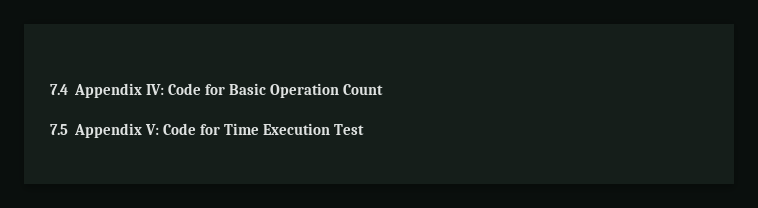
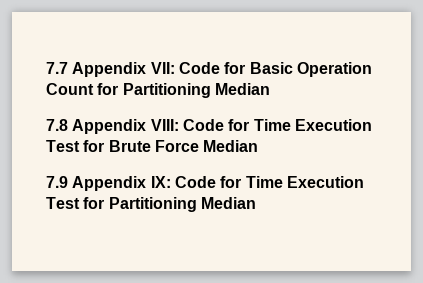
[50,83,164,98] 7.4 Appendix IV: -> [46,62,175,77] 7.7 Appendix VII:
[50,123,364,138] // 7.5 Appendix V: Code for Time Execution Test -> [97,83,270,98] [46,119,372,134] [46,140,259,152] [46,176,364,191] [46,197,256,212] for Partitioning Median // 7.8 Appendix VIII: Code for Time Execution Test for Brute Force Median // 7.9 Appendix IX: Code for Time Execution Test for Partitioning Median

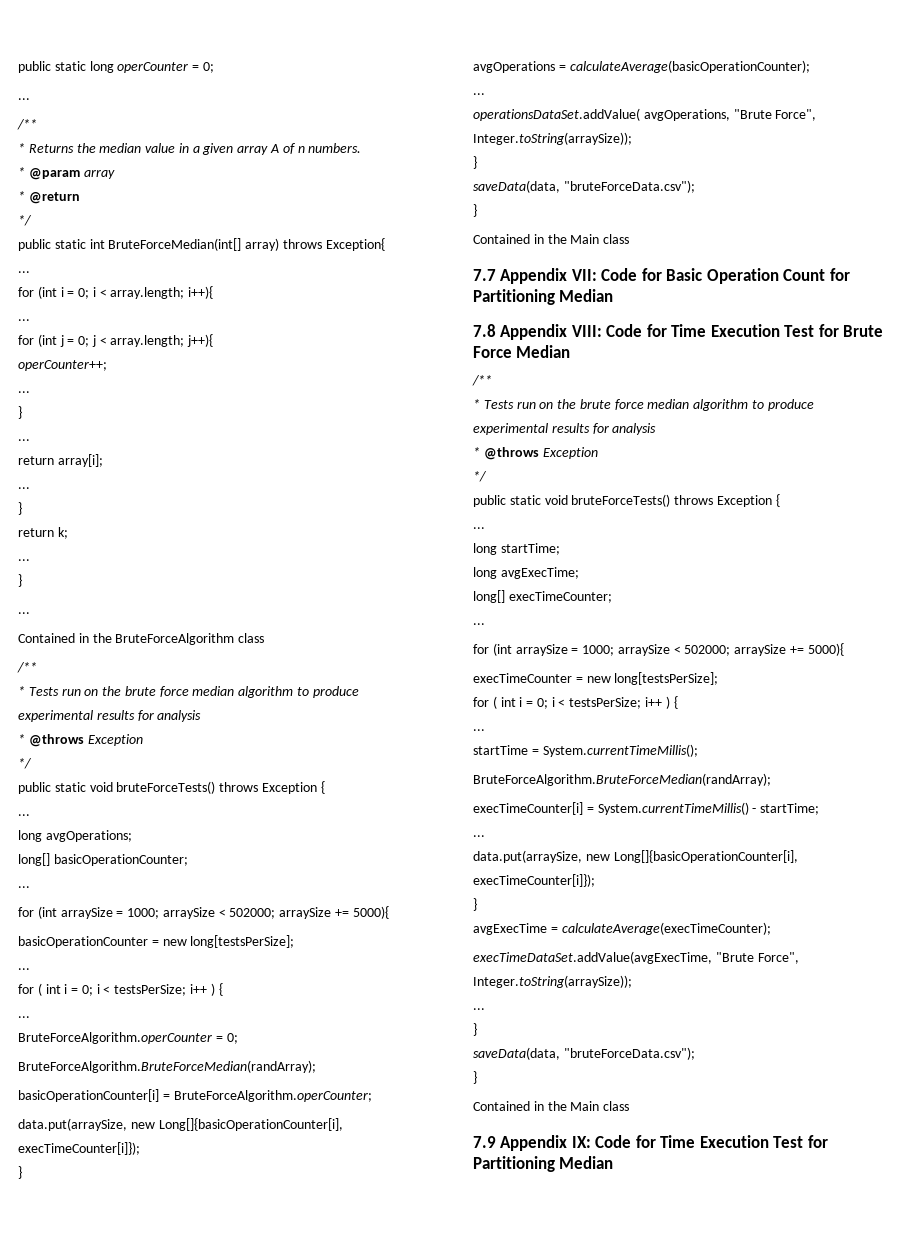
(46, 68) none -> [18,61,214,73] [18,98,30,100] [17,119,37,130] [18,143,362,155] [18,167,115,180] [18,191,80,204] [18,215,32,226] [18,238,385,251] [18,271,30,273] [18,286,214,299] [18,319,30,321] [18,334,214,347] [18,360,107,371] [18,391,30,393] [18,406,22,419] [18,439,30,441] [18,454,103,467] [18,487,30,489] [18,502,22,515] [18,527,68,539] [18,559,30,561] [18,574,22,587] [18,612,30,614] [18,633,265,645] [17,662,37,673] [18,686,359,698] [18,710,202,722] [18,734,143,747] [18,758,32,769] [18,781,325,794] [18,814,30,816] [18,830,132,842] [18,853,188,866] [18,886,30,888] [18,906,389,919] [18,935,295,948] [18,968,30,970] [18,983,223,996] [18,1016,30,1018] [18,1032,238,1044] [18,1060,316,1073] [18,1089,372,1102] [18,1118,343,1131] [18,1142,140,1155] [18,1166,22,1179] [473,60,810,73] [473,93,485,95] [473,108,817,121] [473,132,632,145] [473,156,477,169] [473,180,695,193] [473,204,477,217] [473,234,630,244] public static long operCounter = 0; // ... // /** // * Returns the median value in a given array A of n numbers. // * @param array // * @return // */ // public static int BruteForceMedian(int[] array) throws Exception{ // ... // for (int i = 0; i < array.length; i++){ // ... // for (int j = 0; j < array.length; j++){ // operCounter++; // ... // } // ... // return array[i]; // ... // } // return k; // ... // } // ... // Contained in the BruteForceAlgorithm class // /** // * Tests run on the brute force median algorithm to produce experimental results for analysis // * @throws Exception // */ // public static void bruteForceTests() throws Exception { // ... // long avgOperations; // long[] basicOperationCounter; // ... // for (int arraySize = 1000; arraySize < 502000; arraySize += 5000){ // basicOperationCounter = new long[testsPerSize]; // ... // for ( int i = 0; i < testsPerSize; i++ ) { // ... // BruteForceAlgorithm.operCounter = 0; // BruteForceAlgorithm.BruteForceMedian(randArray); // basicOperationCounter[i] = BruteForceAlgorithm.operCounter; // data.put(arraySize, new Long[]{basicOperationCounter[i], execTimeCounter[i]}); // } // avgOperations = calculateAverage(basicOperationCounter); // ... // operationsDataSet.addValue( avgOperations, "Brute Force", Integer.toString(arraySize)); // } // saveData(data, "bruteForceData.csv"); // } // Contained in the Main class //
(259, 146) none -> [472,375,492,386] [473,399,814,411] [473,423,657,435] [473,447,598,460] [473,471,487,482] [473,494,780,507] [473,527,485,529] [473,543,560,555] [473,567,579,579] [473,590,612,603] [473,623,485,625] [473,643,844,656] [473,672,719,685] [473,696,678,709] [473,729,485,731] [473,744,698,757] [473,773,771,786] [473,802,820,815] [473,835,485,837] [473,850,798,863] [473,874,595,887] [473,898,477,911] [473,922,771,935] [473,951,799,964] [473,975,632,988] [473,1008,485,1010] [473,1023,477,1036] [473,1047,695,1060] [473,1071,477,1084] [473,1101,630,1111] // /** // * Tests run on the brute force median algorithm to produce experimental results for analysis // * @throws Exception // */ // public static void bruteForceTests() throws Exception { // ... // long startTime; // long avgExecTime; // long[] execTimeCounter; // ... // for (int arraySize = 1000; arraySize < 502000; arraySize += 5000){ // execTimeCounter = new long[testsPerSize]; // for ( int i = 0; i < testsPerSize; i++ ) { // ... // startTime = System.currentTimeMillis(); // BruteForceAlgorithm.BruteForceMedian(randArray); // execTimeCounter[i] = System.currentTimeMillis() - startTime; // ... // data.put(arraySize, new Long[]{basicOperationCounter[i], execTimeCounter[i]}); // } // avgExecTime = calculateAverage(execTimeCounter); // execTimeDataSet.addValue(avgExecTime, "Brute Force", Integer.toString(arraySize)); // ... // } // saveData(data, "bruteForceData.csv"); // } // Contained in the Main class

